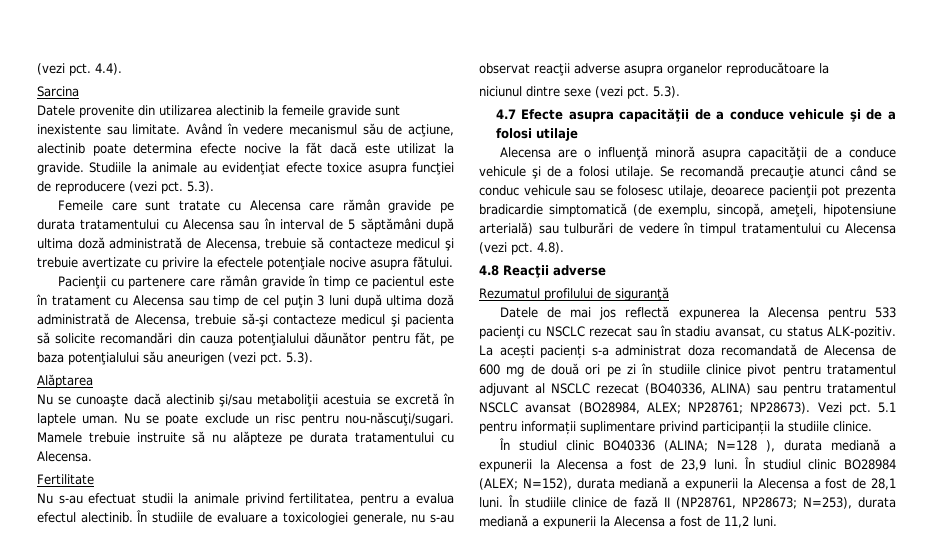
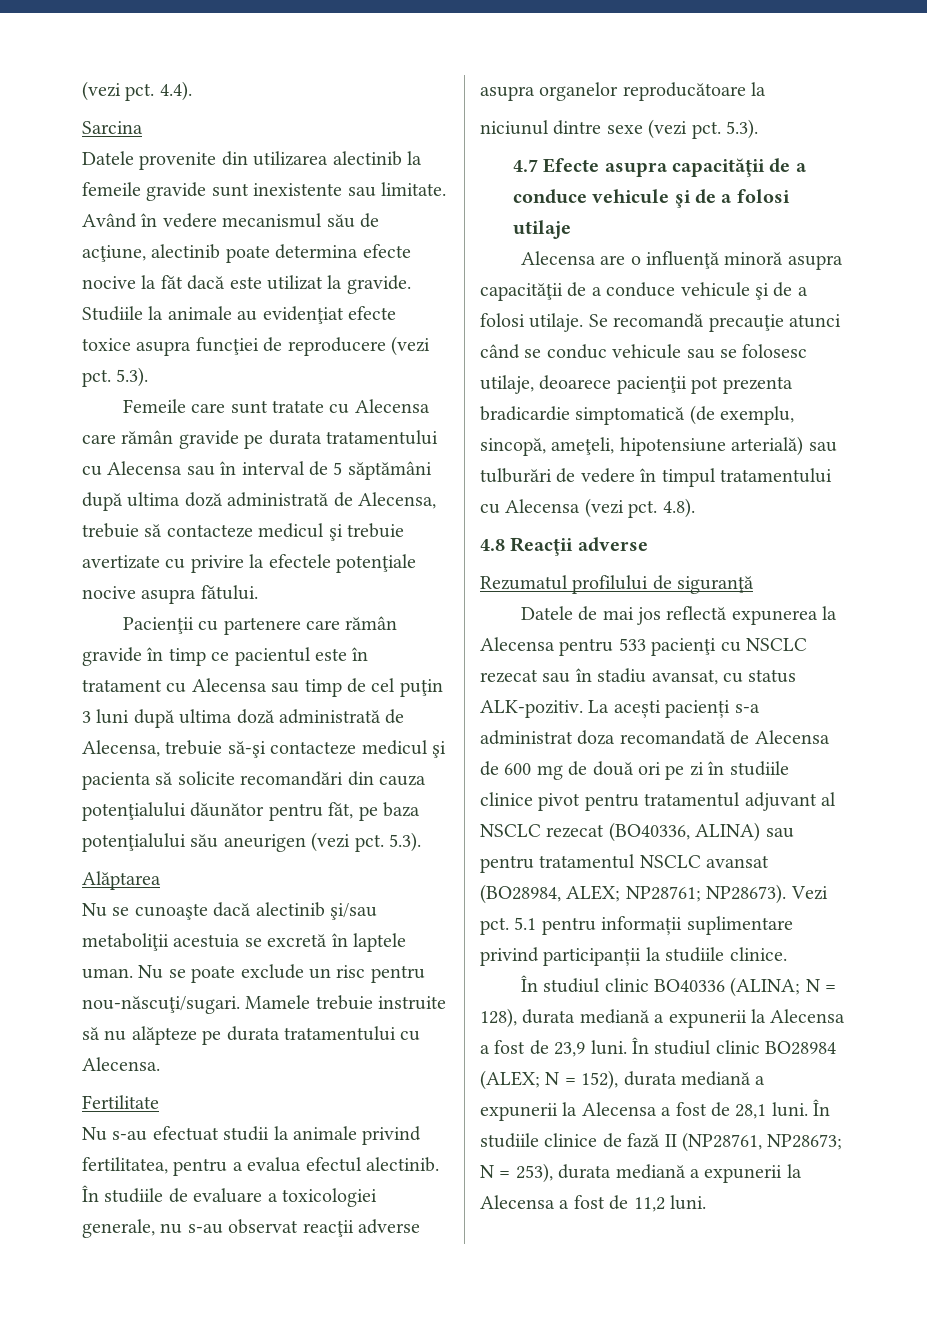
[716,440,775,452] N=128 ), -> [805,979,837,992] [480,1008,517,1028] N = 128),
[522,478,572,490] N=152), -> [545,1070,619,1090] N = 152),
[802,497,852,509] N=253), -> [480,1163,553,1183] N = 253),

